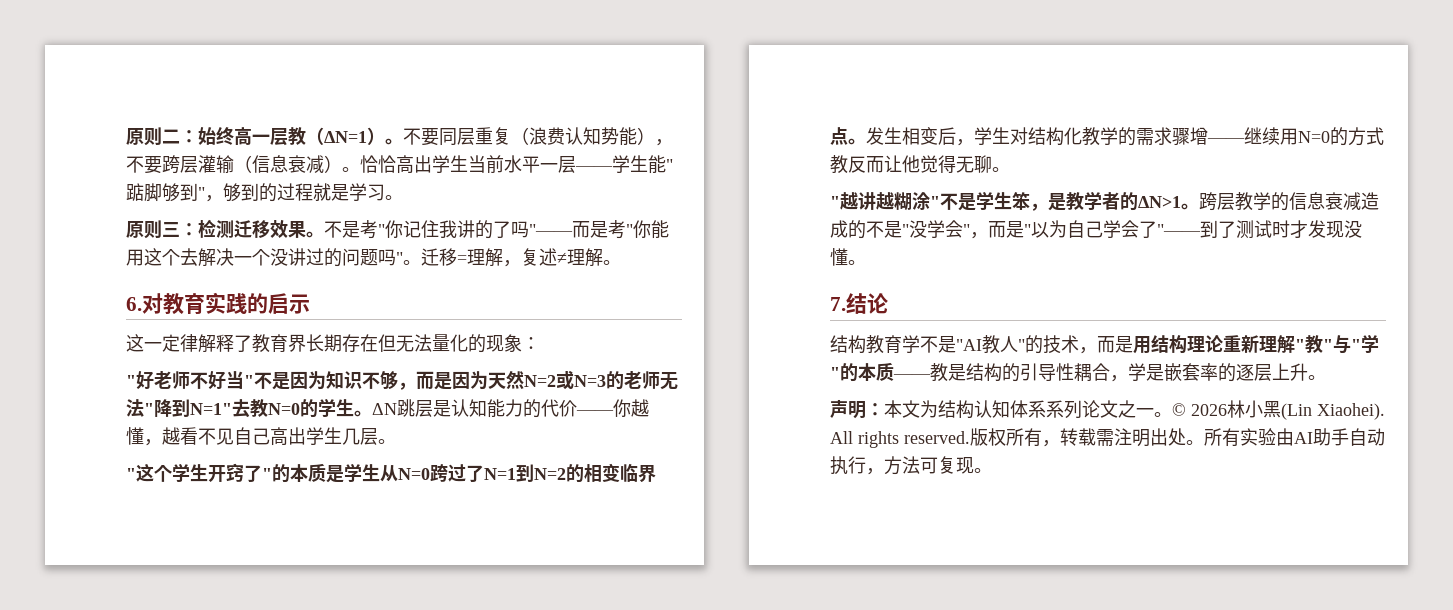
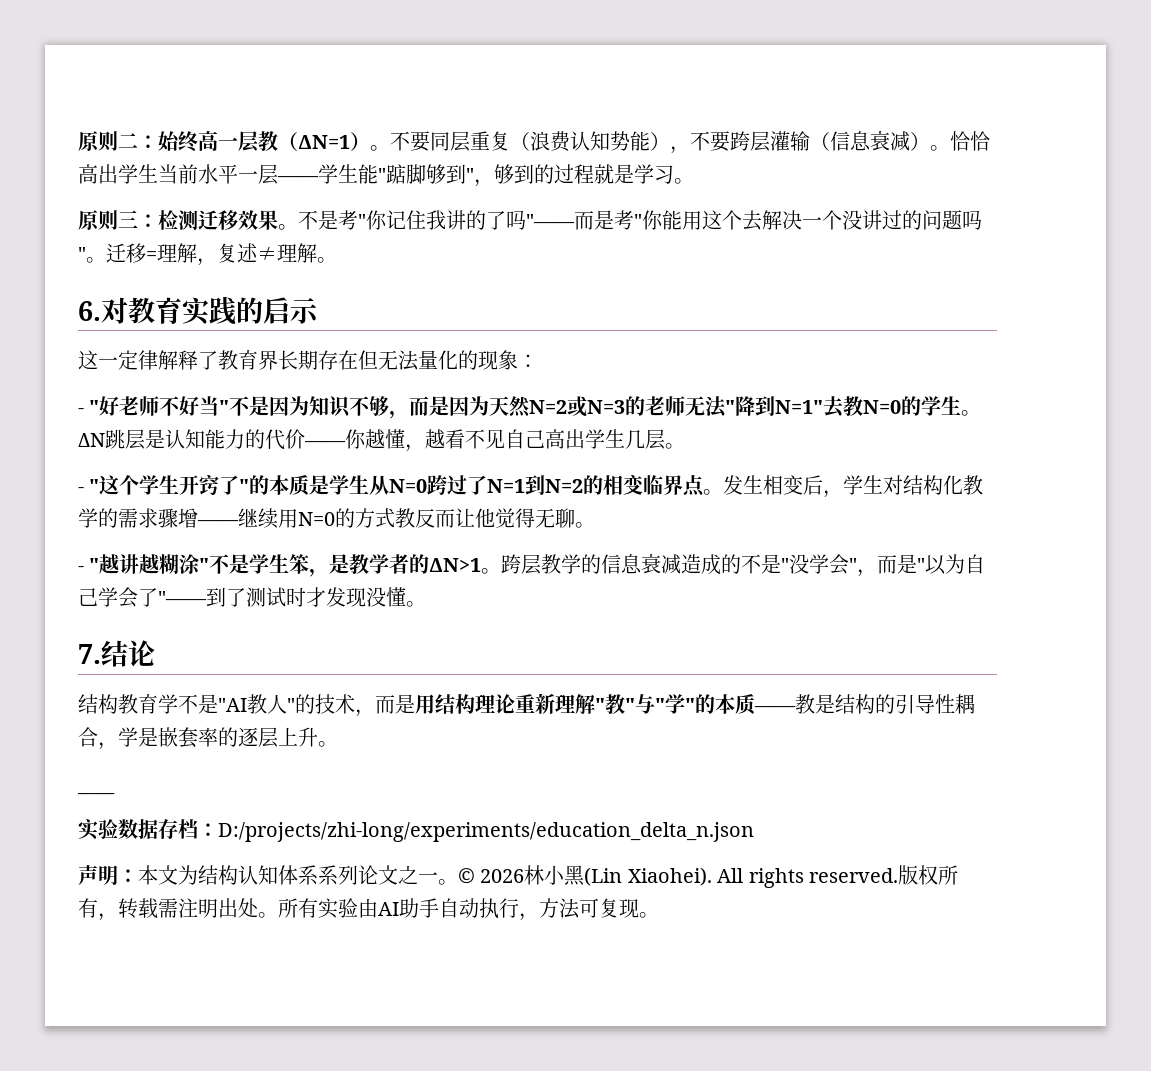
(540, 343) none -> [78,408,84,414] -
(396, 441) none -> [78,487,84,493] -
(1010, 169) none -> [78,566,84,572] -
(1326, 377) none -> [77,791,115,795] [78,819,754,842] // ____ // 实验数据存档：D:/projects/zhi-long/experiments/education_delta_n.json

